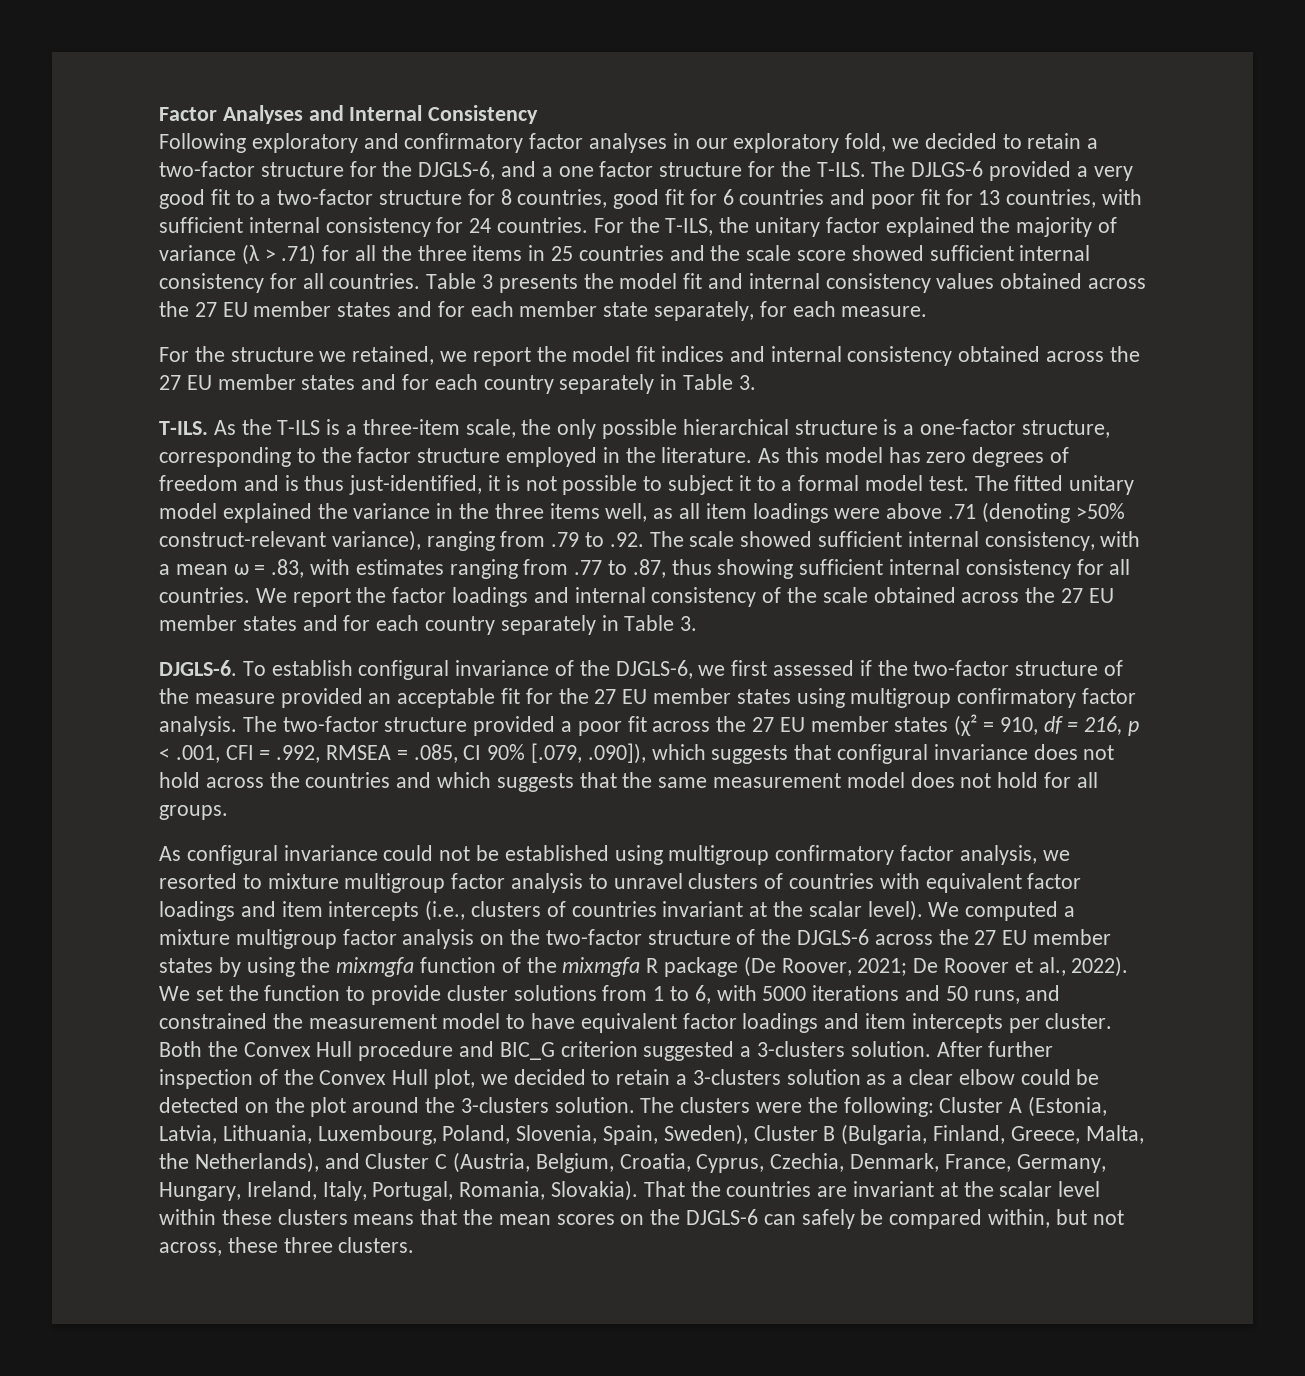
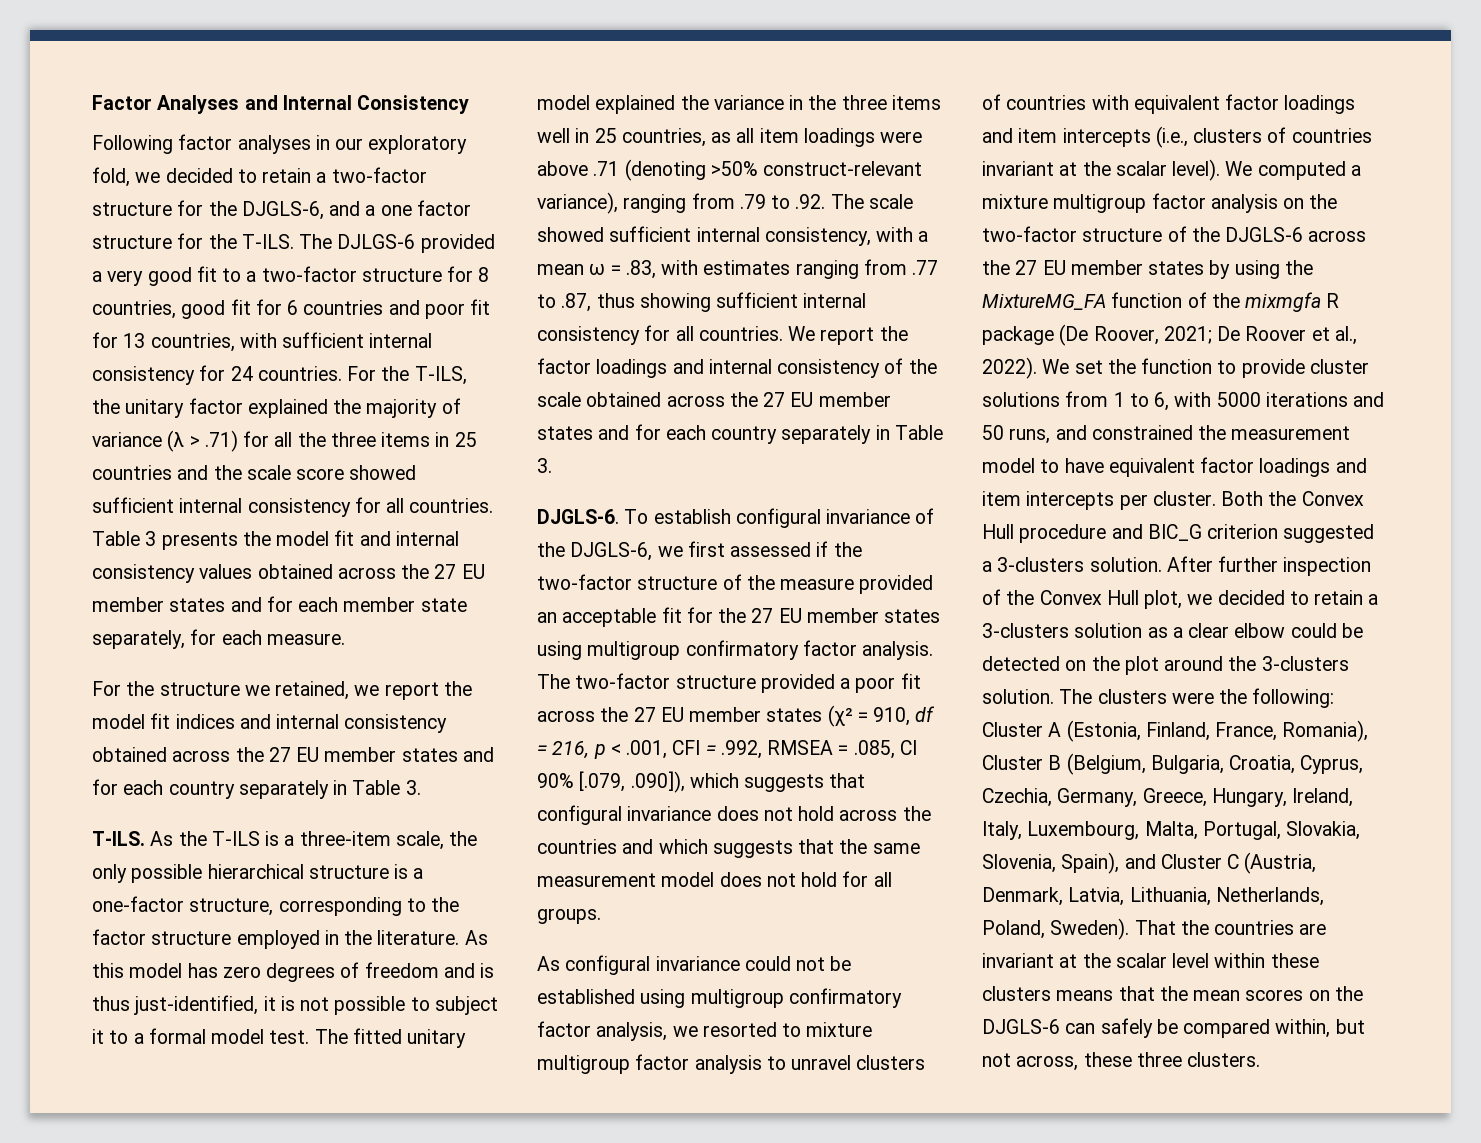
[251,133,524,153] exploratory and confirmatory -> (173, 144) none
[605,503,648,522] well, -> [537,128,706,147] well in 25 countries,
[336,957,415,977] mixmgfa -> [982,294,1106,310] MixtureMG_FA
[159,1124,1144,1145] [159,1152,1106,1173] [159,1180,639,1201] Latvia, Lithuania, Luxembourg, Poland, Slovenia, Spain, Sweden), Cluster B (Bulgaria, Finland, Greece, Malta, the Netherlands), and Cluster C (Austria, Belgium, Croatia, Cyprus, Czechia, Denmark, France, Germany, Hungary, Ireland, Italy, Portugal, Romania, Slovakia). -> [1145,720,1369,742] [982,753,1364,775] [982,788,1354,807] [982,821,1361,840] [982,852,1317,874] [982,887,1324,906] [982,918,1130,940] Finland, France, Romania), Cluster B (Belgium, Bulgaria, Croatia, Cyprus, Czechia, Germany, Greece, Hungary, Ireland, Italy, Luxembourg, Malta, Portugal, Slovakia, Slovenia, Spain), and Cluster C (Austria, Denmark, Latvia, Lithuania, Netherlands, Poland, Sweden).

